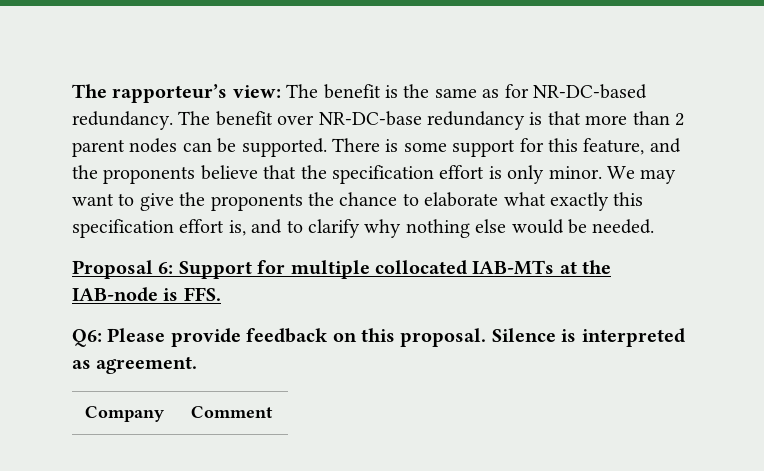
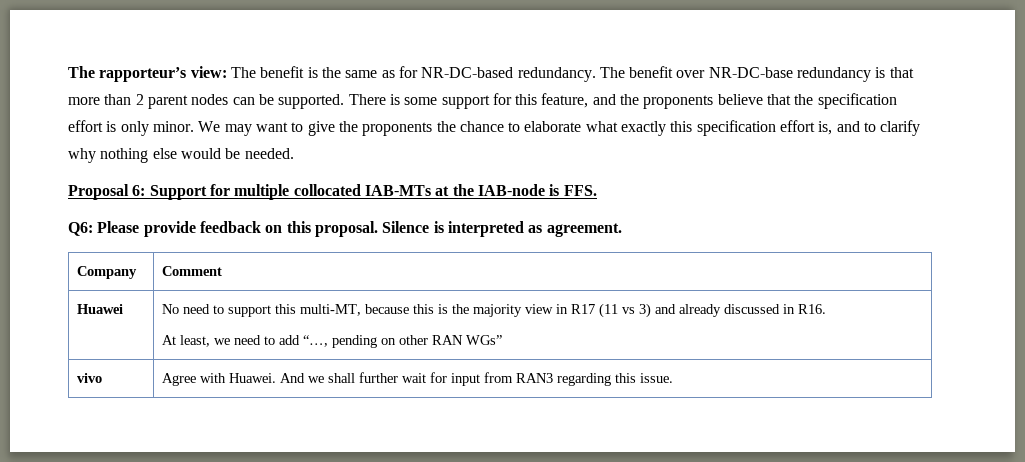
(274, 412) none -> [76,304,123,314] [161,303,826,318] [161,335,502,348] [76,373,102,383] [161,372,673,386] // Huawei | No need to support this multi-MT, because this is the majority view in R17 (11 vs 3) and already discussed in R16. // At least, we need to add “…, pending on other RAN WGs” // vivo | Agree with Huawei. And we shall further wait for input from RAN3 regarding this issue.

